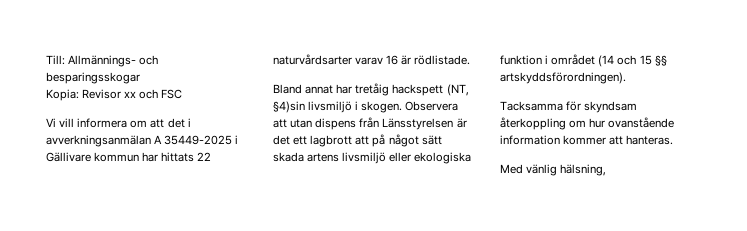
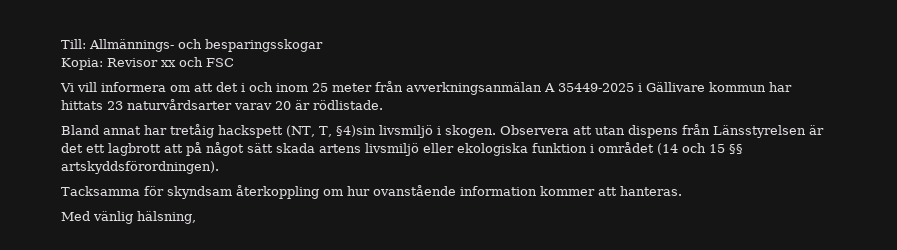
(191, 122) none -> [249,81,403,92] och inom 25 meter från
[197,152,212,161] 22 -> [107,101,123,110] 23
[386,55,399,65] 16 -> [275,101,291,110] 20
(469, 90) none -> [318,126,332,137] T,

